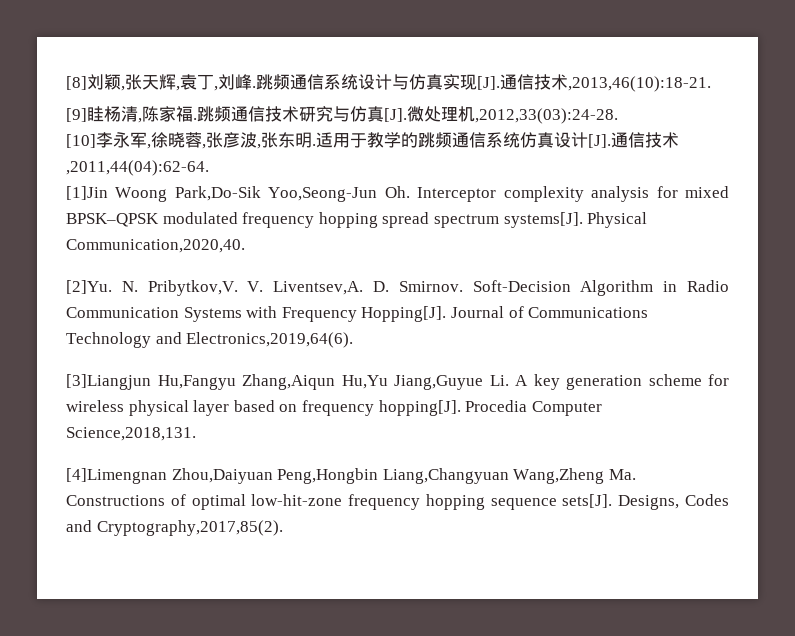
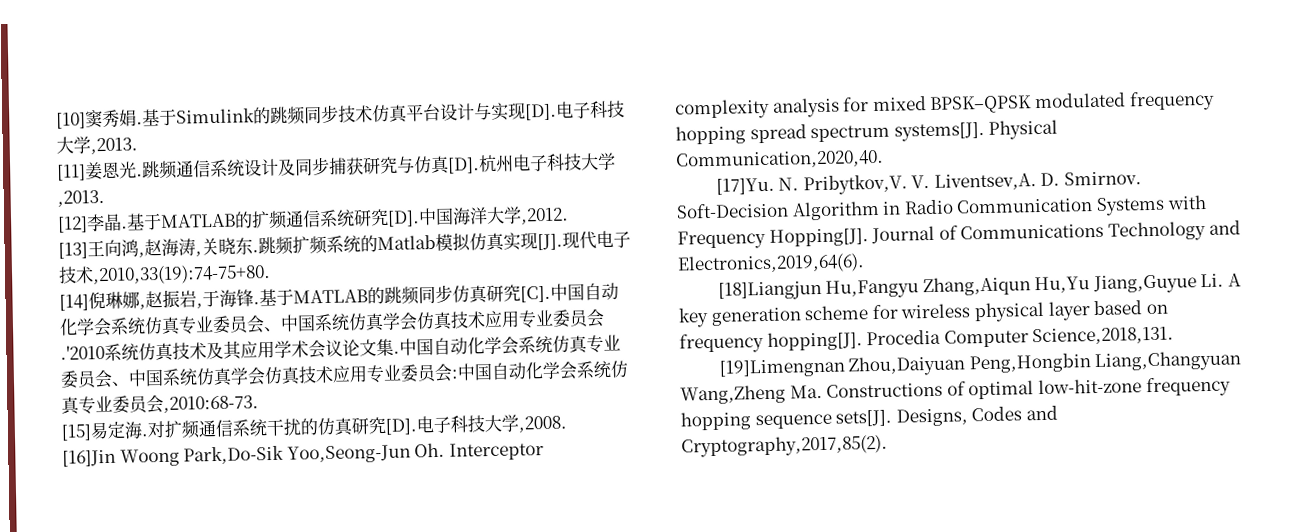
[66,74,252,91] [8]刘颖,张天辉,袁丁,刘峰 -> [56,100,625,129] [56,136,138,155] [57,161,137,181] [10]窦秀娟.基于Simulink的跳频同步技术仿真平台设计与实现[D].电子科技大学,2013. // [11]姜恩光
[392,74,711,92] [66,106,618,124] [66,132,679,149] [66,160,209,176] [66,186,108,200] 与仿真实现[J].通信技术,2013,46(10):18-21. // [9]眭杨清,陈家福.跳频通信技术研究与仿真[J].微处理机,2012,33(03):24-28. // [10]李永军,徐晓蓉,张彦波,张东明.适用于教学的跳频通信系统仿真设计[J].通信技术,2011,44(04):62-64. // [1]Jin -> [277,152,616,176] [57,189,105,207] [58,206,569,233] [58,230,631,259] [58,263,271,286] [59,282,619,311] [59,308,605,337] [60,334,621,362] [60,360,629,389] [61,394,259,415] [61,414,567,441] [62,449,116,467] 及同步捕获研究与仿真[D].杭州电子科技大学,2013. // [12]李晶.基于MATLAB的扩频通信系统研究[D].中国海洋大学,2012. // [13]王向鸿,赵海涛,关晓东.跳频扩频系统的Matlab模拟仿真实现[J].现代电子技术,2010,33(19):74-75+80. // [14]倪琳娜,赵振岩,于海锋.基于MATLAB的跳频同步仿真研究[C].中国自动化学会系统仿真专业委员会、中国系统仿真学会仿真技术应用专业委员会.'2010系统仿真技术及其应用学术会议论文集.中国自动化学会系统仿真专业委员会、中国系统仿真学会仿真技术应用专业委员会:中国自动化学会系统仿真专业委员会,2010:68-73. // [15]易定海.对扩频通信系统干扰的仿真研究[D].电子科技大学,2008. // [16]Jin
[66,280,112,294] [2]Yu. -> [715,177,775,195] [17]Yu.
[66,374,151,390] [3]Liangjun -> [717,280,822,301] [18]Liangjun
[66,468,167,484] [4]Limengnan -> [718,358,846,378] [19]Limengnan

